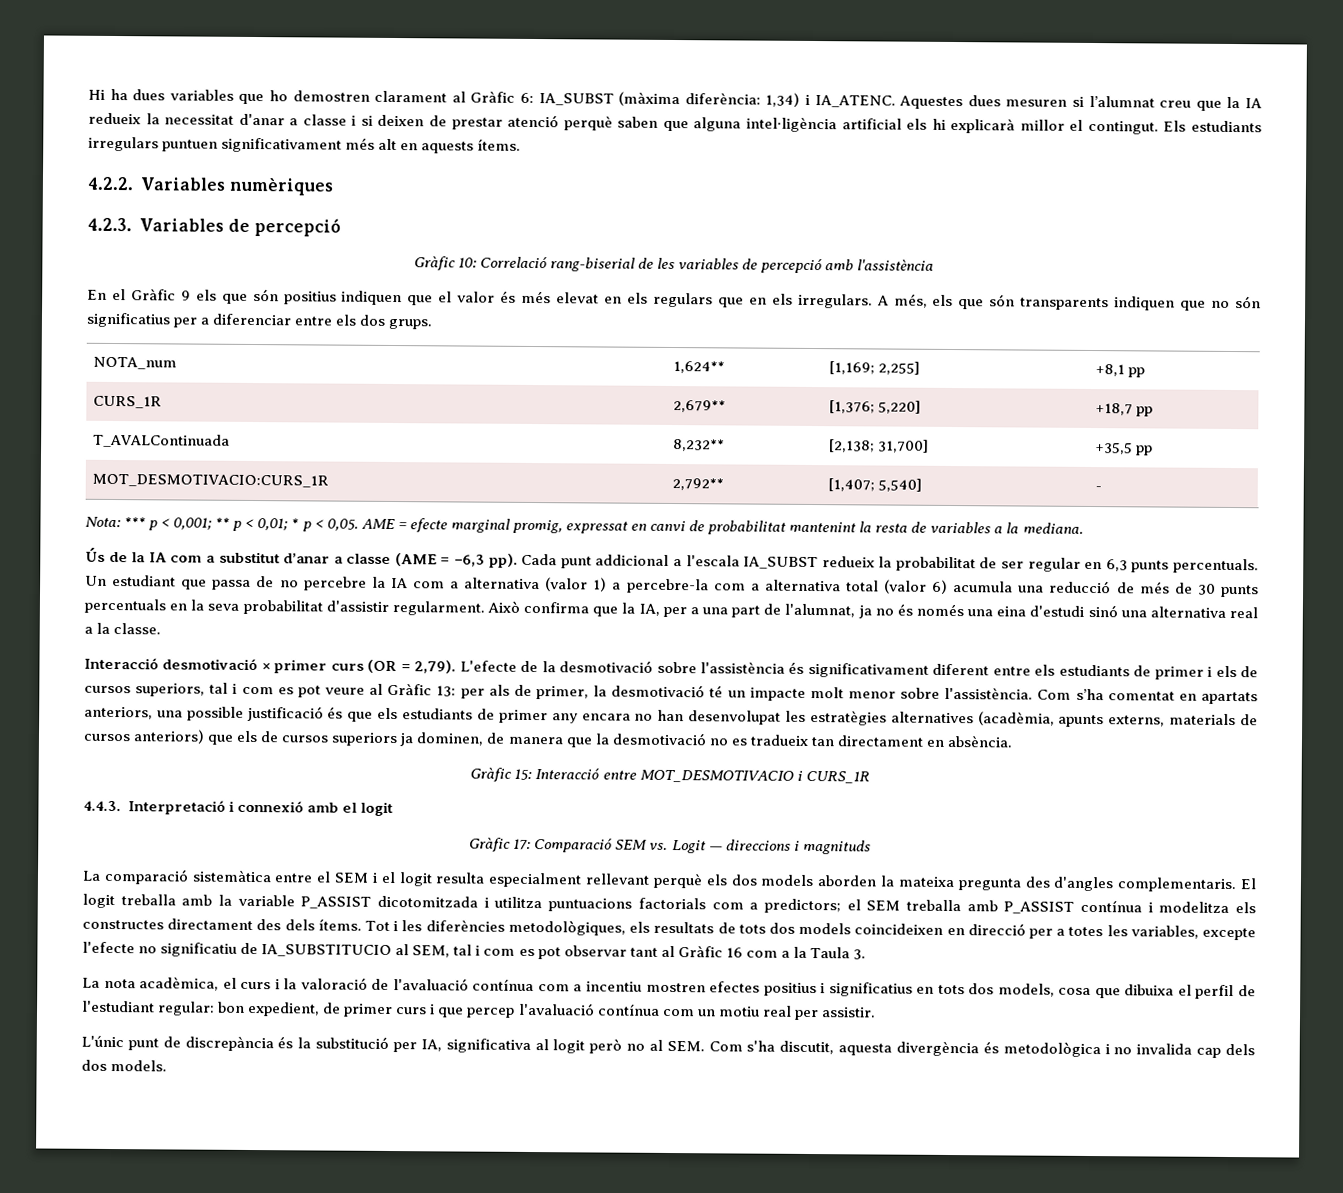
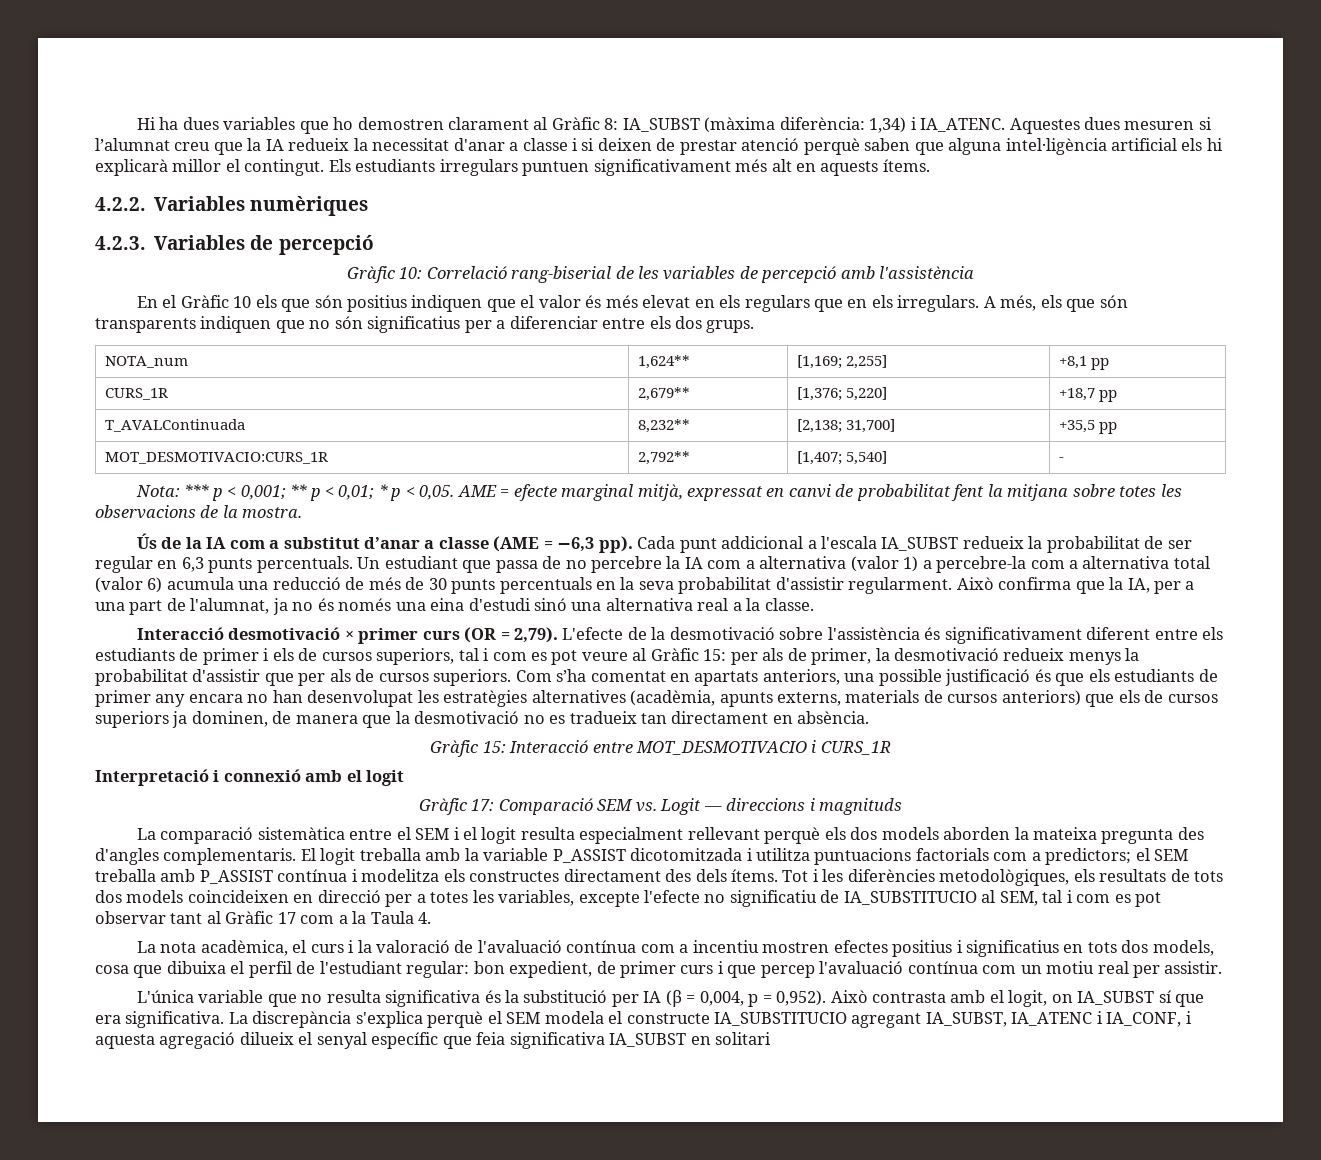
[520,92,535,104] 6: -> [604,118,619,130] 8:
[180,290,191,301] 9 -> [233,296,252,308] 10
[511,519,563,534] promig, -> [637,484,683,501] mitjà,
[789,521,1084,534] mantenint la resta de variables a la mediana. -> [951,484,1182,501] [95,505,303,519] fent la mitjana sobre totes les observacions de la mostra.
[436,685,457,697] 13: -> [703,649,727,661] 15:
[709,685,1034,701] té un impacte molt menor sobre l'assistència. -> [1003,648,1140,665] [95,669,512,686] redueix menys la probabilitat d'assistir que per als de cursos superiors.
[83,800,121,812] 4.4.3. -> (891, 748) none
[725,947,743,958] 16 -> [277,912,296,924] 17
[853,949,867,960] 3. -> [418,912,432,924] 4.
[81,1035,1256,1058] [81,1059,168,1072] L'únic punt de discrepància és la substitució per IA, significativa al logit però no al SEM. Com s'ha discutit, aquesta divergència és metodològica i no invalida cap dels dos models. -> [136,990,1205,1007] [95,1011,1192,1028] [95,1032,772,1049] L'única variable que no resulta significativa és la substitució per IA (β = 0,004, p = 0,952). Això contrasta amb el logit, on IA_SUBST sí que era significativa. La discrepància s'explica perquè el SEM modela el constructe IA_SUBSTITUCIO agregant IA_SUBST, IA_ATENC i IA_CONF, i aquesta agregació dilueix el senyal específic que feia significativa IA_SUBST en solitari

